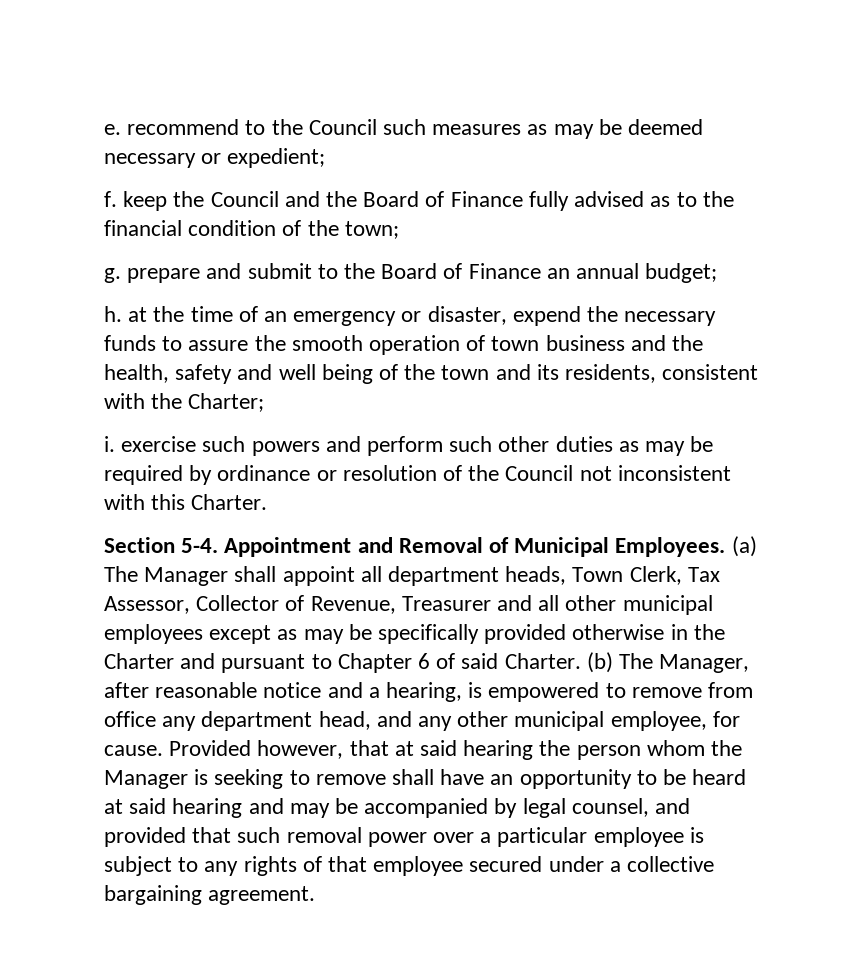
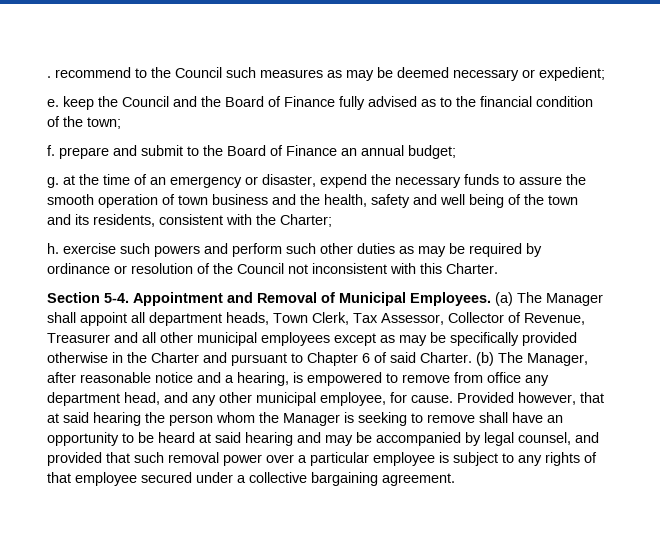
[104,124,121,135] e. -> [47,76,51,78] .
[104,191,117,207] f. -> [47,99,59,107] e.
[104,268,121,283] g. -> [47,145,55,156] f.
[104,306,122,322] h. -> [47,177,59,188] g.
[104,436,115,452] i. -> [47,243,59,254] h.

